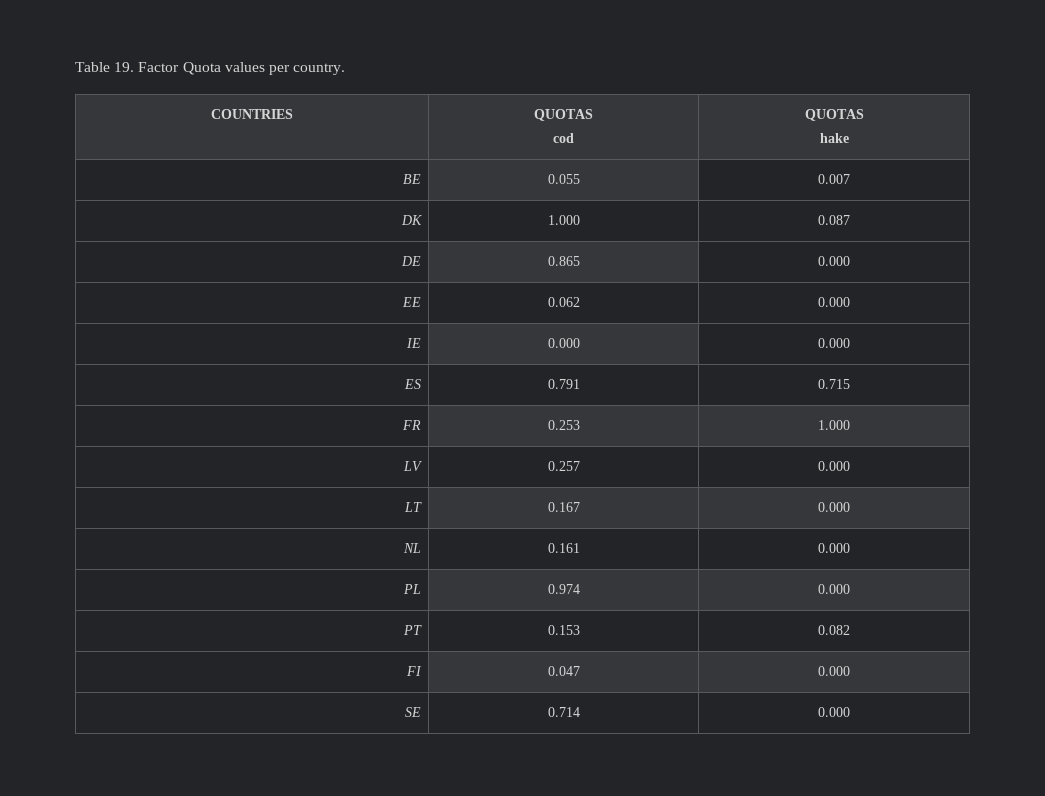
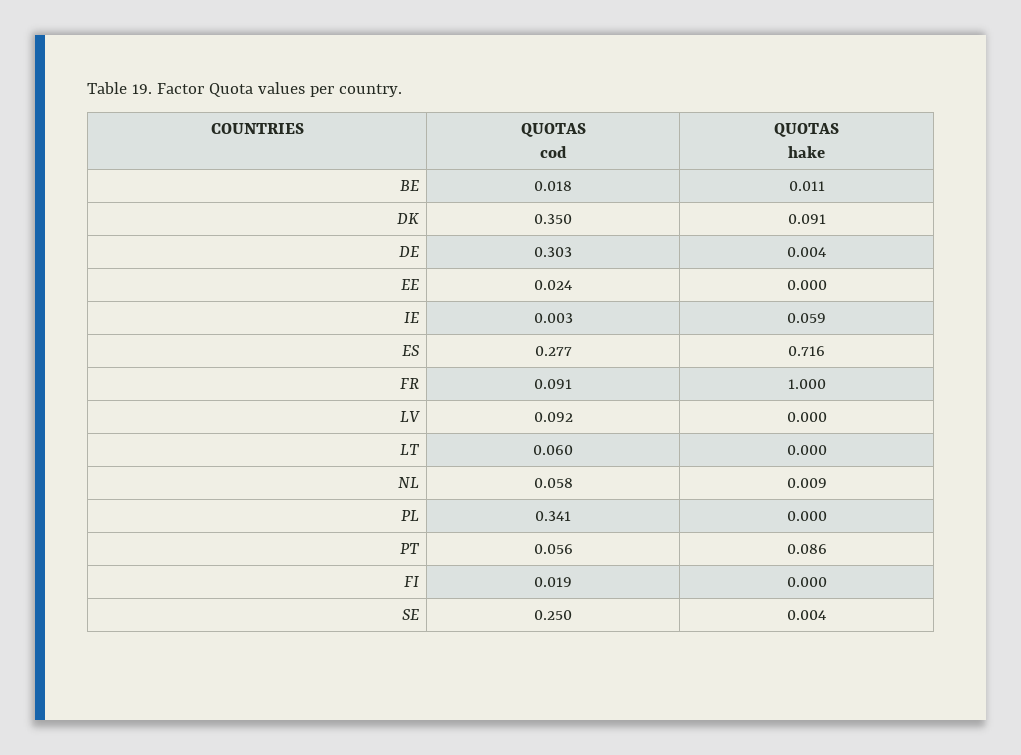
[547,174,580,184] [818,174,850,184] 0.055 | 0.007 -> [534,181,572,191] [788,181,825,191] 0.018 | 0.011
[547,215,580,225] [818,215,850,225] 1.000 | 0.087 -> [534,214,572,224] [787,214,826,224] 0.350 | 0.091
[547,256,580,266] [818,256,850,266] 0.865 | 0.000 -> [534,247,572,257] [787,247,826,257] 0.303 | 0.004
[547,297,580,307] 0.062 -> [534,280,572,290] 0.024
[547,338,580,348] [818,338,850,348] 0.000 | 0.000 -> [533,313,573,323] [787,313,826,323] 0.003 | 0.059
[547,379,580,389] [818,379,850,389] 0.791 | 0.715 -> [534,346,572,356] [788,346,825,356] 0.277 | 0.716
[547,420,580,430] 0.253 -> [534,379,572,389] 0.091
[547,461,580,471] 0.257 -> [533,412,573,422] 0.092
[547,502,580,512] 0.167 -> [533,445,573,455] 0.060
[547,543,580,553] [818,543,850,553] 0.161 | 0.000 -> [533,478,573,488] [786,478,827,488] 0.058 | 0.009
[547,584,580,594] 0.974 -> [535,511,571,521] 0.341
[547,625,580,635] [818,625,850,635] 0.153 | 0.082 -> [533,544,573,554] [786,544,827,554] 0.056 | 0.086
[547,666,580,676] 0.047 -> [534,577,572,587] 0.019
[547,707,580,717] [818,707,850,717] 0.714 | 0.000 -> [534,610,572,620] [787,610,826,620] 0.250 | 0.004

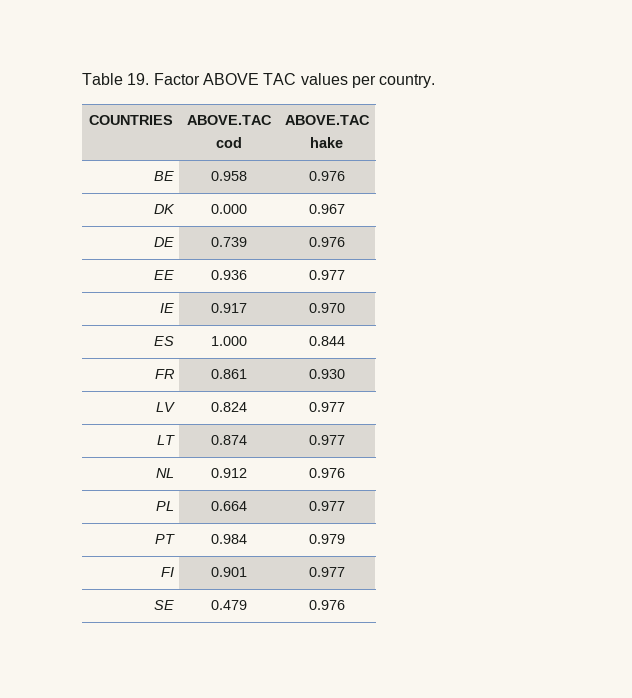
[208,83,253,97] Quota -> [202,73,297,85] ABOVE TAC
[520,123,586,137] QUOTAS -> [186,115,272,125] ABOVE.TAC
[774,123,839,137] QUOTAS -> [284,115,370,125] ABOVE.TAC
[534,181,572,191] [788,181,825,191] 0.018 | 0.011 -> [210,171,247,181] [308,171,345,181] 0.958 | 0.976
[534,214,572,224] [787,214,826,224] 0.350 | 0.091 -> [210,204,247,214] [308,204,345,214] 0.000 | 0.967
[534,247,572,257] [787,247,826,257] 0.303 | 0.004 -> [210,237,247,247] [308,237,345,247] 0.739 | 0.976
[534,280,572,290] [786,280,827,290] 0.024 | 0.000 -> [210,270,247,280] [308,270,345,280] 0.936 | 0.977
[533,313,573,323] [787,313,826,323] 0.003 | 0.059 -> [210,303,247,313] [308,303,345,313] 0.917 | 0.970
[534,346,572,356] [788,346,825,356] 0.277 | 0.716 -> [210,336,247,346] [308,336,345,346] 1.000 | 0.844
[534,379,572,389] [787,379,826,389] 0.091 | 1.000 -> [210,369,247,379] [308,369,345,379] 0.861 | 0.930
[533,412,573,422] [786,412,827,422] 0.092 | 0.000 -> [210,402,247,412] [308,402,345,412] 0.824 | 0.977
[533,445,573,455] [786,445,827,455] 0.060 | 0.000 -> [210,435,247,445] [308,435,345,445] 0.874 | 0.977
[533,478,573,488] [786,478,827,488] 0.058 | 0.009 -> [210,468,247,478] [308,468,345,478] 0.912 | 0.976
[535,511,571,521] [786,511,827,521] 0.341 | 0.000 -> [210,501,247,511] [308,501,345,511] 0.664 | 0.977
[533,544,573,554] [786,544,827,554] 0.056 | 0.086 -> [210,534,247,544] [308,534,345,544] 0.984 | 0.979
[534,577,572,587] [786,577,827,587] 0.019 | 0.000 -> [210,567,247,577] [308,567,345,577] 0.901 | 0.977
[534,610,572,620] [787,610,826,620] 0.250 | 0.004 -> [210,600,247,610] [308,600,345,610] 0.479 | 0.976

